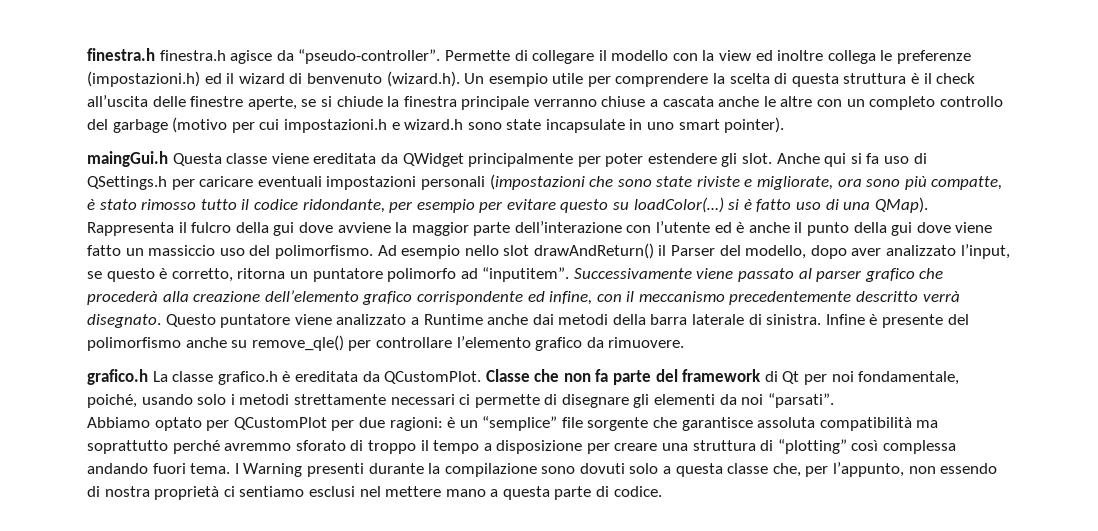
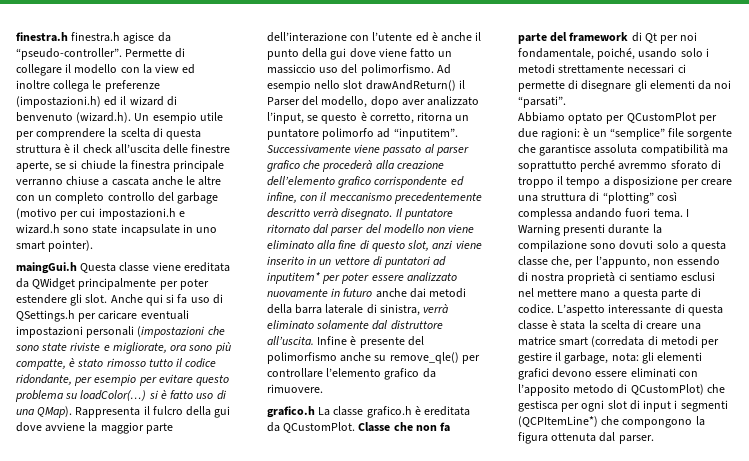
(609, 206) none -> [15,390,64,402] problema
[165,314,483,328] Questo puntatore viene analizzato a Runtime -> [395,208,453,220] [267,224,475,236] [267,240,482,252] [267,256,447,268] [267,272,457,284] [267,288,373,297] Il puntatore ritornato dal parser del modello non viene eliminato alla fine di questo slot, anzi viene inserito in un vettore di puntatori ad inputitem* per poter essere analizzato nuovamente in futuro
[766,314,822,325] sinistra. -> [379,304,450,316] [267,320,443,330] [267,336,314,345] sinistra, verrà eliminato solamente dal distruttore all’uscita.
(662, 491) none -> [557,304,723,316] [518,320,701,330] [518,336,720,348] [518,352,703,364] [518,368,698,380] [518,384,725,396] [518,400,728,412] [518,416,705,428] [518,432,654,444] L’aspetto interessante di questa classe è stata la scelta di creare una matrice smart (corredata di metodi per gestire il garbage, nota: gli elementi grafici devono essere eliminati con l’apposito metodo di QCustomPlot) che gestisca per ogni slot di input i segmenti (QCPItemLine*) che compongono la figura ottenuta dal parser.

